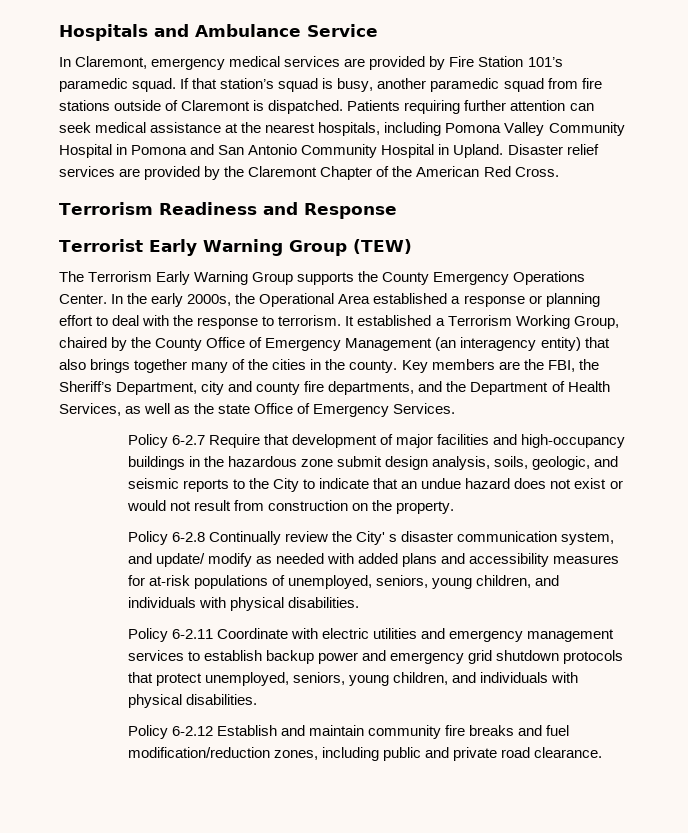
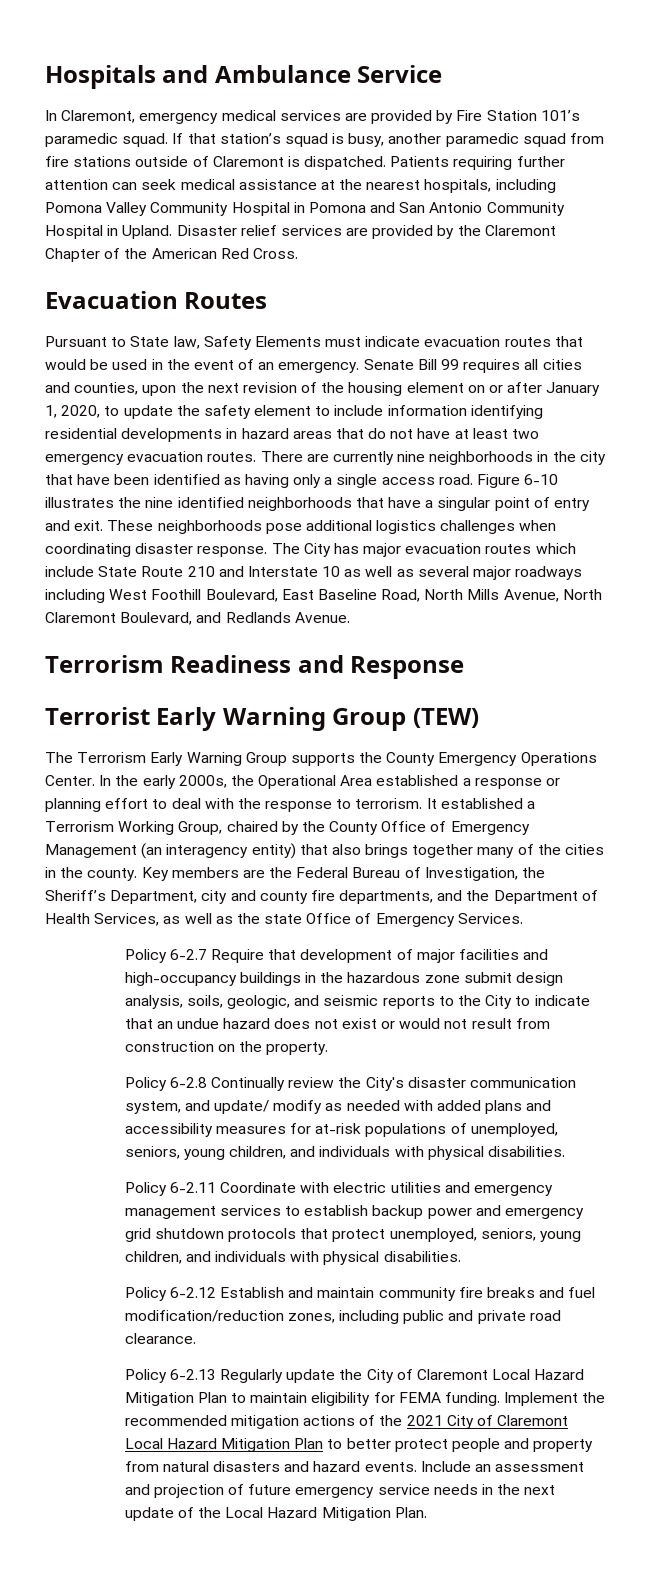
(559, 172) none -> [45,291,268,309] [45,336,583,350] [45,359,582,373] [45,382,601,396] [45,405,543,419] [45,428,540,442] [45,451,606,465] [45,474,559,488] [45,497,591,511] [45,520,557,534] [45,543,576,557] [45,566,583,580] [45,589,602,603] [45,612,350,625] // Evacuation Routes // Pursuant to State law, Safety Elements must indicate evacuation routes that would be used in the event of an emergency. Senate Bill 99 requires all cities and counties, upon the next revision of the housing element on or after January 1, 2020, to update the safety element to include information identifying residential developments in hazard areas that do not have at least two emergency evacuation routes. There are currently nine neighborhoods in the city that have been identified as having only a single access road. Figure 6-10 illustrates the nine identified neighborhoods that have a singular point of entry and exit. These neighborhoods pose additional logistics challenges when coordinating disaster response. The City has major evacuation routes which include State Route 210 and Interstate 10 as well as several major roadways including West Foothill Boulevard, East Baseline Road, North Mills Avenue, North Claremont Boulevard, and Redlands Avenue.
[547,360,575,372] FBI, -> [296,867,518,881] Federal Bureau of Investigation,
[356,531,398,545] City' s -> [365,1077,404,1091] City's
(603, 752) none -> [124,1369,585,1383] [124,1392,606,1406] [124,1415,569,1429] [124,1438,594,1452] [124,1461,585,1472] [124,1484,556,1498] [124,1507,427,1521] // Policy 6-2.13 Regularly update the City of Claremont Local Hazard Mitigation Plan to maintain eligibility for FEMA funding. Implement the recommended mitigation actions of the 2021 City of Claremont Local Hazard Mitigation Plan to better protect people and property from natural disasters and hazard events. Include an assessment and projection of future emergency service needs in the next update of the Local Hazard Mitigation Plan.

